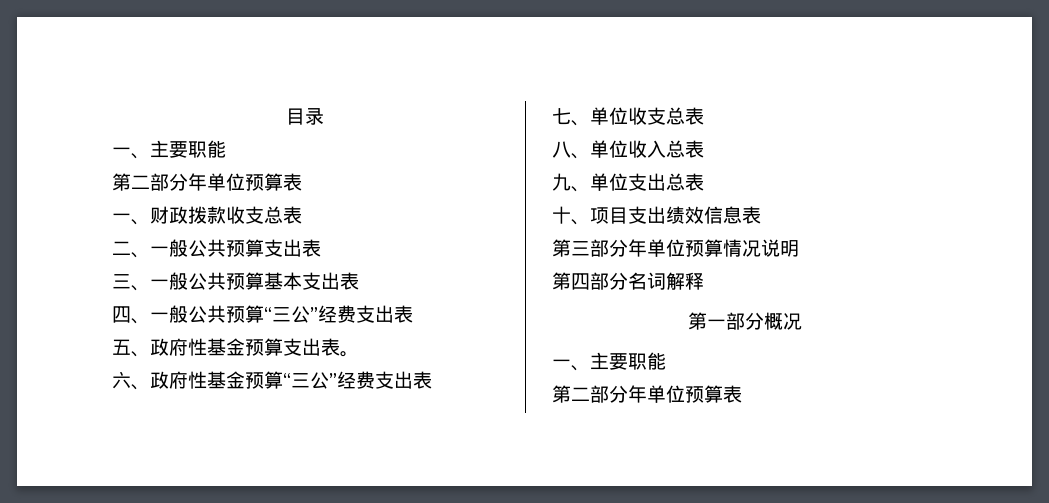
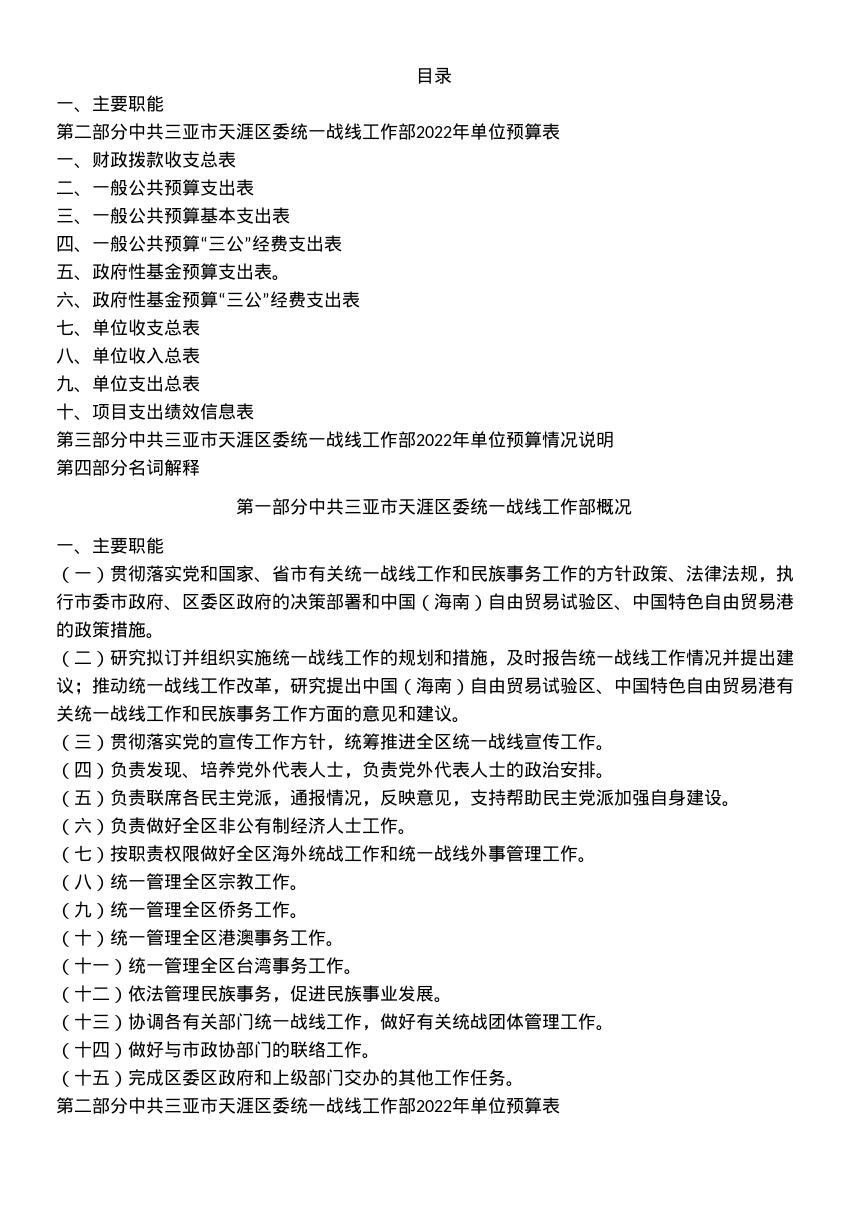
(188, 182) none -> [128,123,452,140] 中共三亚市天涯区委统一战线工作部2022
(628, 248) none -> [128,431,452,448] 中共三亚市天涯区委统一战线工作部2022
[763,312,802,330] [552,352,666,371] [552,385,628,403] 概况 // 一、主要职能 // 第二部分 -> [307,498,632,515] [56,537,164,555] [56,565,794,583] [56,593,794,611] [56,621,164,639] [56,649,794,667] [56,677,794,695] [56,705,470,723] [56,733,614,751] [56,761,614,779] [56,789,740,807] [56,817,416,835] [56,845,596,863] [56,873,308,891] [56,901,308,919] [56,929,344,947] [56,957,362,975] [56,985,452,1003] [56,1013,614,1031] [56,1041,380,1059] [56,1069,524,1087] [56,1097,452,1114] 中共三亚市天涯区委统一战线工作部概况 // 一、主要职能 // （一）贯彻落实党和国家、省市有关统一战线工作和民族事务工作的方针政策、法律法规，执行市委市政府、区委区政府的决策部署和中国（海南）自由贸易试验区、中国特色自由贸易港的政策措施。 // （二）研究拟订并组织实施统一战线工作的规划和措施，及时报告统一战线工作情况并提出建议；推动统一战线工作改革，研究提出中国（海南）自由贸易试验区、中国特色自由贸易港有关统一战线工作和民族事务工作方面的意见和建议。 // （三）贯彻落实党的宣传工作方针，统筹推进全区统一战线宣传工作。 // （四）负责发现、培养党外代表人士，负责党外代表人士的政治安排。 // （五）负责联席各民主党派，通报情况，反映意见，支持帮助民主党派加强自身建设。 // （六）负责做好全区非公有制经济人士工作。 // （七）按职责权限做好全区海外统战工作和统一战线外事管理工作。 // （八）统一管理全区宗教工作。 // （九）统一管理全区侨务工作。 // （十）统一管理全区港澳事务工作。 // （十一）统一管理全区台湾事务工作。 // （十二）依法管理民族事务，促进民族事业发展。 // （十三）协调各有关部门统一战线工作，做好有关统战团体管理工作。 // （十四）做好与市政协部门的联络工作。 // （十五）完成区委区政府和上级部门交办的其他工作任务。 // 第二部分中共三亚市天涯区委统一战线工作部2022

